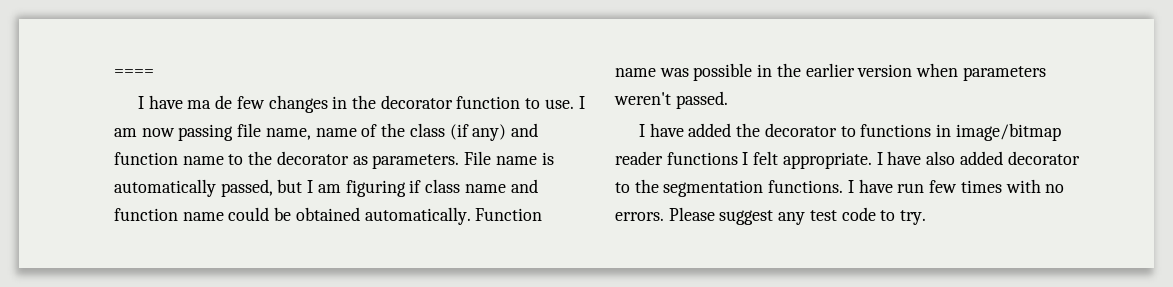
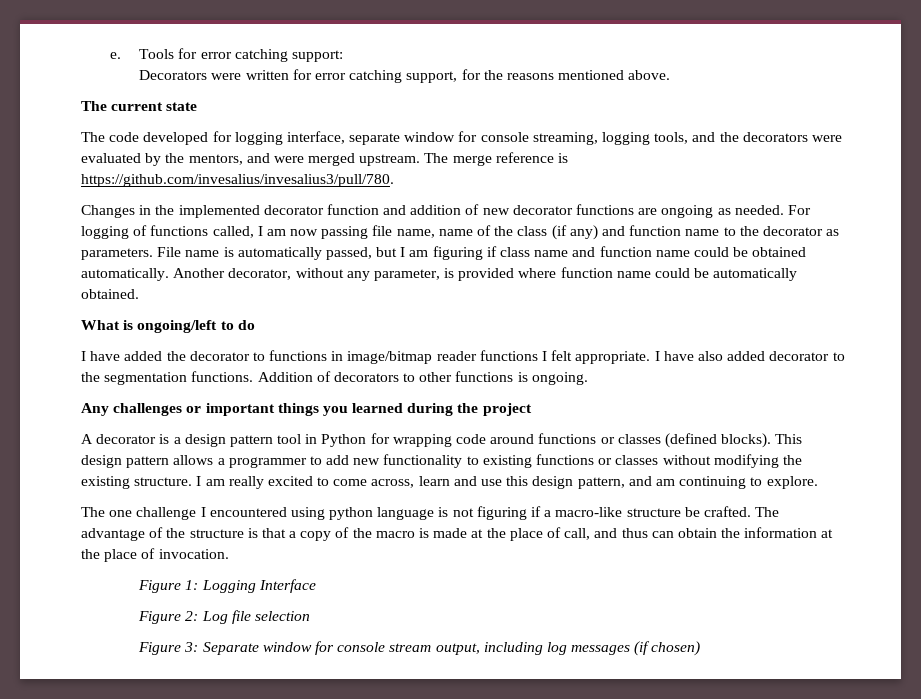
[114,69,154,77] [137,95,376,113] ==== // I have ma de few changes in the -> [110,48,343,62] [139,69,671,83] [81,101,198,111] [81,131,842,145] [81,152,569,166] [81,174,394,187] [81,205,260,218] e. Tools for error catching support: // Decorators were written for error catching support, for the reasons mentioned above. // The current state // The code developed for logging interface, separate window for console streaming, logging tools, and the decorators were evaluated by the mentors, and were merged upstream. The merge reference is https://github.com/invesalius/invesalius3/pull/780. // Changes in the implemented
[525,98,574,109] to use. -> [383,204,811,218] [81,225,254,239] and addition of new decorator functions are ongoing as needed. For logging of functions called,
[475,208,543,221] [615,63,1046,81] [614,91,728,109] Function name was possible in the earlier version when parameters weren't passed. -> [173,267,798,281] [81,289,139,299] [81,320,255,333] Another decorator, without any parameter, is provided where function name could be automatically obtained. // What is ongoing/left to do
[847,179,1065,193] [615,207,927,225] I have run few times with no errors. Please suggest any test code to try. -> [257,371,588,385] [81,403,532,416] [81,433,803,448] [81,454,802,468] [81,476,818,489] [81,506,780,520] [81,527,834,541] [81,548,229,562] [138,579,316,593] [138,610,310,624] [138,641,701,656] Addition of decorators to other functions is ongoing. // Any challenges or important things you learned during the project // A decorator is a design pattern tool in Python for wrapping code around functions or classes (defined blocks). This design pattern allows a programmer to add new functionality to existing functions or classes without modifying the existing structure. I am really excited to come across, learn and use this design pattern, and am continuing to explore. // The one challenge I encountered using python language is not figuring if a macro-like structure be crafted. The advantage of the structure is that a copy of the macro is made at the place of call, and thus can obtain the information at the place of invocation. // Figure 1: Logging Interface // Figure 2: Log file selection // Figure 3: Separate window for console stream output, including log messages (if chosen)

